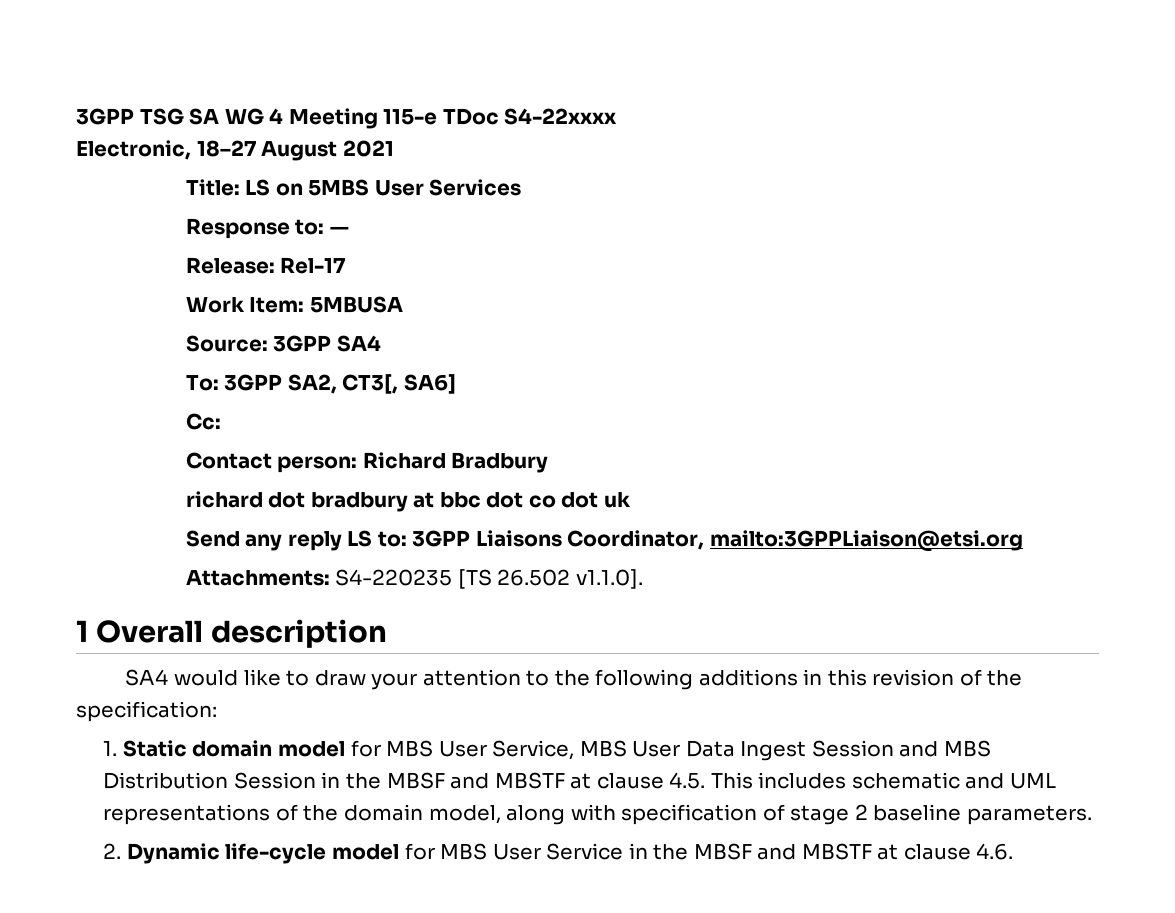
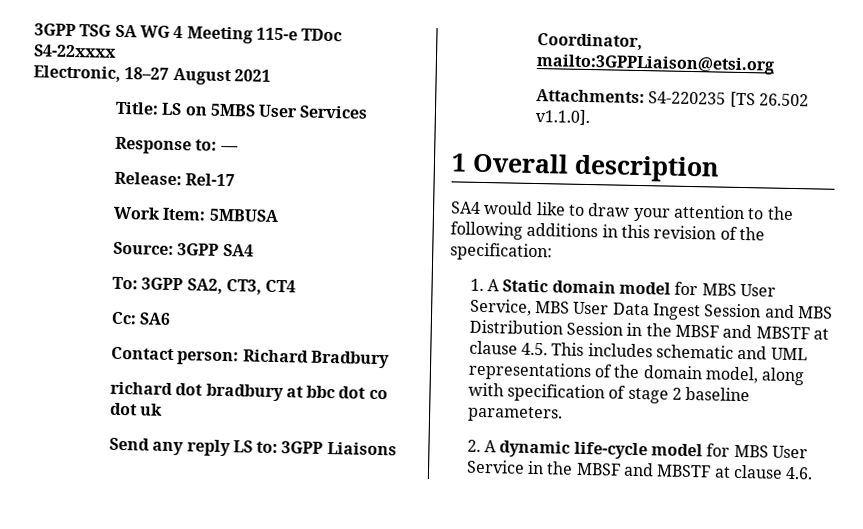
[342,374,456,394] CT3[, SA6] -> [225,279,297,295] CT3, CT4
(221, 421) none -> [139,312,172,325] SA6
(118, 748) none -> [487,279,501,292] A
[126,843,220,864] Dynamic -> [484,440,571,458] A dynamic

